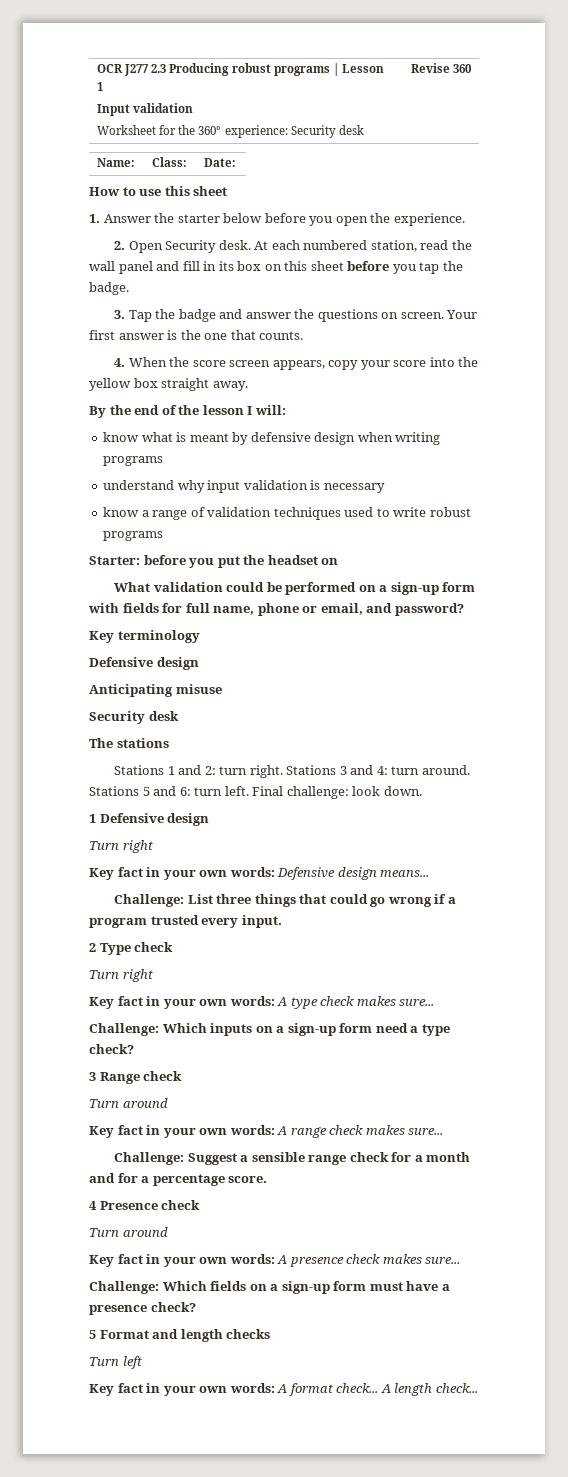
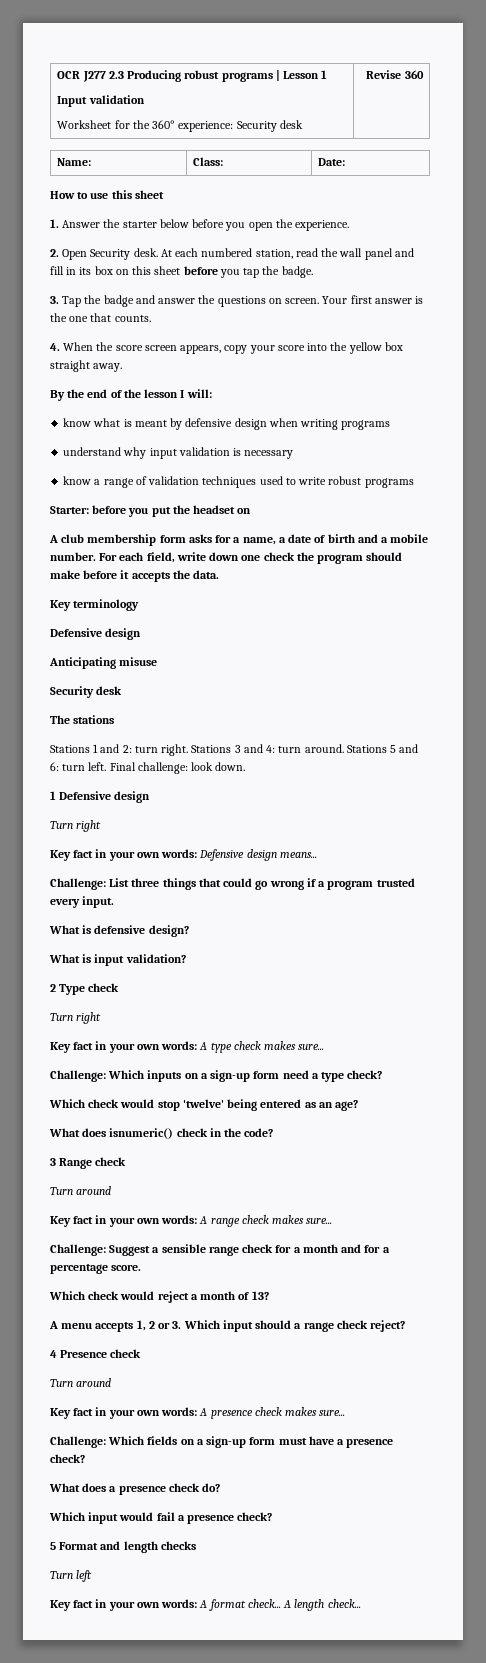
[114,582,476,595] [88,603,464,616] What validation could be performed on a sign-up form with fields for full name, phone or email, and password? -> [49,534,429,546] [50,552,403,564] [50,570,220,582] A club membership form asks for a name, a date of birth and a mobile number. For each field, write down one check the program should make before it accepts the data.
(282, 921) none -> [49,925,189,937] [49,954,186,966] // What is defensive design? // What is input validation?
(134, 1049) none -> [49,1099,359,1111] [49,1128,274,1139] // Which check would stop 'twelve' being entered as an age? // What does isnumeric() check in the code?
(268, 1179) none -> [49,1291,269,1303] [49,1320,406,1332] // Which check would reject a month of 13? // A menu accepts 1, 2 or 3. Which input should a range check reject?
(196, 1307) none -> [49,1483,221,1495] [49,1512,273,1524] // What does a presence check do? // Which input would fail a presence check?

